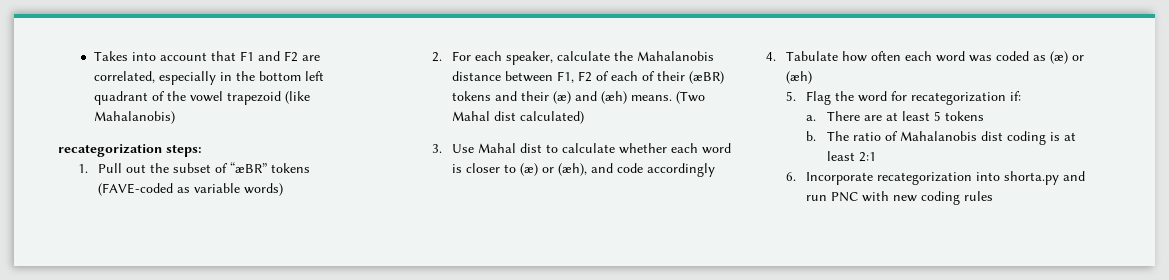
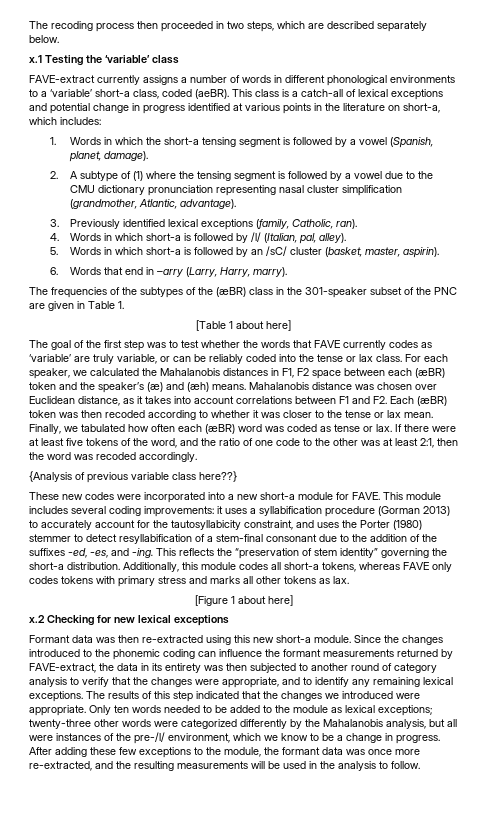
[93,51,320,62] [93,71,324,85] [93,91,310,105] [93,111,175,124] [58,144,202,157] [78,162,311,173] [98,183,284,196] [432,51,715,65] [452,71,725,84] [452,91,706,104] [452,111,585,124] [432,143,732,154] [452,163,716,177] [766,51,839,61] Takes into account that F1 and F2 are correlated, especially in the bottom left quadrant of the vowel trapezoid (like Mahalanobis) // recategorization steps: // 1. Pull out the subset of “æBR” tokens (FAVE-coded as variable words) // 2. For each speaker, calculate the Mahalanobis distance between F1, F2 of each of their (æBR) tokens and their (æ) and (æh) means. (Two Mahal dist calculated) // 3. Use Mahal dist to calculate whether each word is closer to (æ) or (æh), and code accordingly // 4. Tabulate -> [29,21,427,32] [29,35,59,43] [29,55,179,66] [29,75,455,86] [29,89,443,100] [29,103,440,114] [29,117,101,125] [49,137,434,148] [69,151,149,162] [49,171,434,182] [70,185,403,196] [70,199,237,209] [49,219,358,230] [49,232,347,244] [49,246,440,258] [49,267,288,277] [29,287,457,298] [29,301,124,311] [196,320,291,331] [29,340,432,351] [29,354,448,364] [29,368,445,379] [29,382,437,393] [29,396,447,406] [29,410,433,420] [29,424,125,434] The recoding process then proceeded in two steps, which are described separately below. // x.1 Testing the ‘variable’ class // FAVE-extract currently assigns a number of words in different phonological environments to a ‘variable’ short-a class, coded (aeBR). This class is a catch-all of lexical exceptions and potential change in progress identified at various points in the literature on short-a, which includes: // 1. Words in which the short-a tensing segment is followed by a vowel (Spanish, planet, damage). // 2. A subtype of (1) where the tensing segment is followed by a vowel due to the CMU dictionary pronunciation representing nasal cluster simplification (grandmother, Atlantic, advantage). // 3. Previously identified lexical exceptions (family, Catholic, ran). // 4. Words in which short-a is followed by /l/ (Italian, pal, alley). // 5. Words in which short-a is followed by an /sC/ cluster (basket, master, aspirin). // 6. Words that end in –arry (Larry, Harry, marry). // The frequencies of the subtypes of the (æBR) class in the 301-speaker subset of the PNC are given in Table 1. // [Table 1 about here] // The goal of the first step was to test whether the words that FAVE currently codes as ‘variable’ are truly variable, or can be reliably coded into the tense or lax class. For each speaker, we calculated the Mahalanobis distances in F1, F2 space between each (æBR) token and the speaker’s (æ) and (æh) means. Mahalanobis distance was chosen over Euclidean distance, as it takes into account correlations between F1 and F2. Each (æBR) token was then recoded according to whether it was closer to the tense or lax mean. Finally, we tabulated
(933, 56) none -> [205,424,235,434] (æBR)
[1050,51,1085,64] [786,71,813,84] [786,91,1022,105] [806,111,984,121] [806,131,1076,145] [826,151,876,162] [786,171,1086,185] [806,191,994,205] (æ) or (æh) // 5. Flag the word for recategorization if: // a. There are at least 5 tokens // b. The ratio of Mahalanobis dist coding is at least 2:1 // 6. Incorporate recategorization into shorta.py and run PNC with new coding rules -> [334,424,456,432] [29,438,458,448] [29,452,197,462] [29,471,237,483] [29,492,441,503] [29,506,450,517] [29,520,422,530] [29,534,437,544] [29,548,447,559] [29,562,452,572] [29,576,349,587] [194,595,293,606] [29,615,229,626] [29,635,443,645] [29,649,453,660] [29,663,437,673] [29,677,453,688] [29,691,420,702] [29,705,432,716] [29,719,457,729] [29,732,440,744] [29,747,420,758] [29,761,420,771] tense or lax. If there were at least five tokens of the word, and the ratio of one code to the other was at least 2:1, then the word was recoded accordingly. // {Analysis of previous variable class here??} // These new codes were incorporated into a new short-a module for FAVE. This module includes several coding improvements: it uses a syllabification procedure (Gorman 2013) to accurately account for the tautosyllabicity constraint, and uses the Porter (1980) stemmer to detect resyllabification of a stem-final consonant due to the addition of the suffixes -ed, -es, and -ing. This reflects the “preservation of stem identity” governing the short-a distribution. Additionally, this module codes all short-a tokens, whereas FAVE only codes tokens with primary stress and marks all other tokens as lax. // [Figure 1 about here] // x.2 Checking for new lexical exceptions // Formant data was then re-extracted using this new short-a module. Since the changes introduced to the phonemic coding can influence the formant measurements returned by FAVE-extract, the data in its entirety was then subjected to another round of category analysis to verify that the changes were appropriate, and to identify any remaining lexical exceptions. The results of this step indicated that the changes we introduced were appropriate. Only ten words needed to be added to the module as lexical exceptions; twenty-three other words were categorized differently by the Mahalanobis analysis, but all were instances of the pre-/l/ environment, which we know to be a change in progress. After adding these few exceptions to the module, the formant data was once more re-extracted, and the resulting measurements will be used in the analysis to follow.

